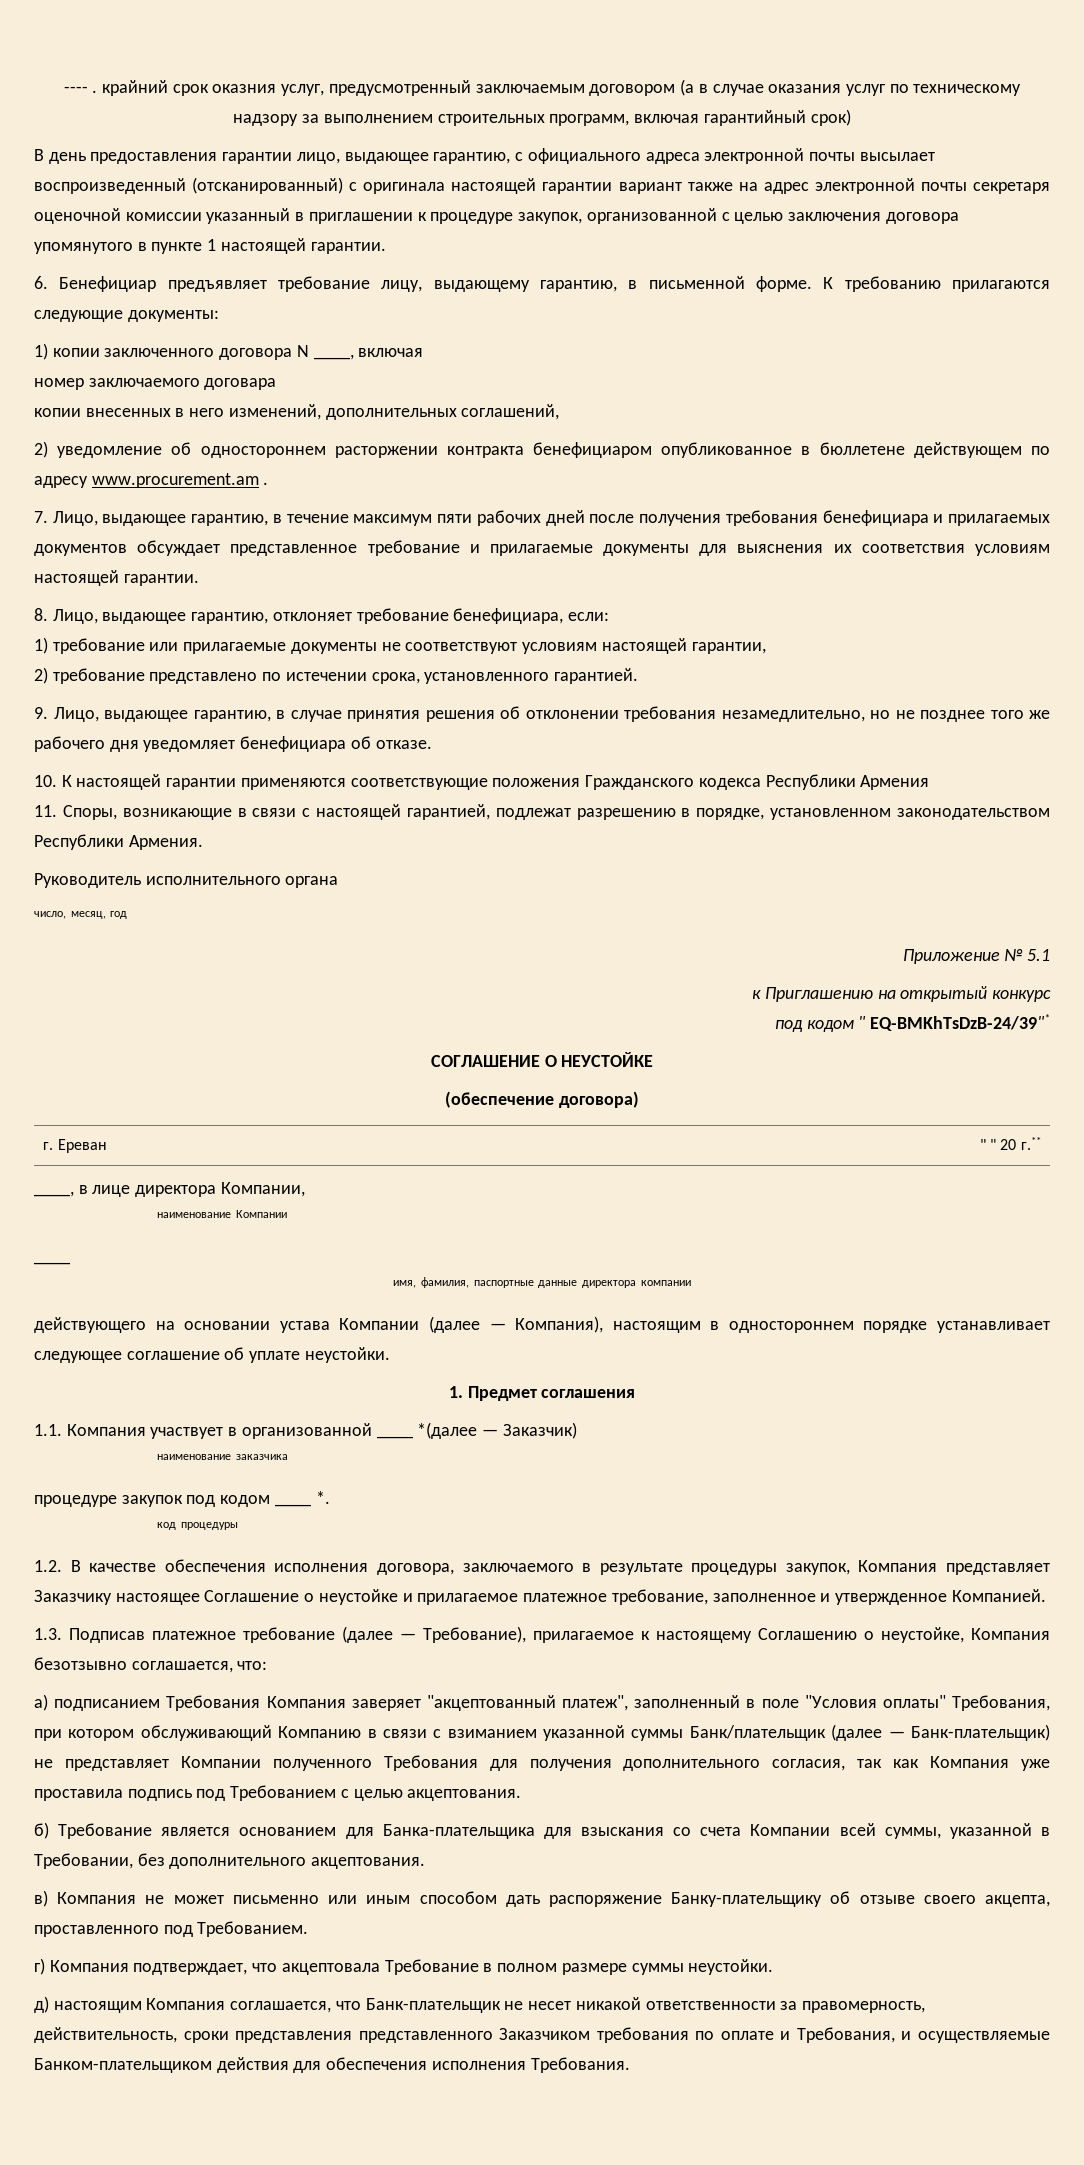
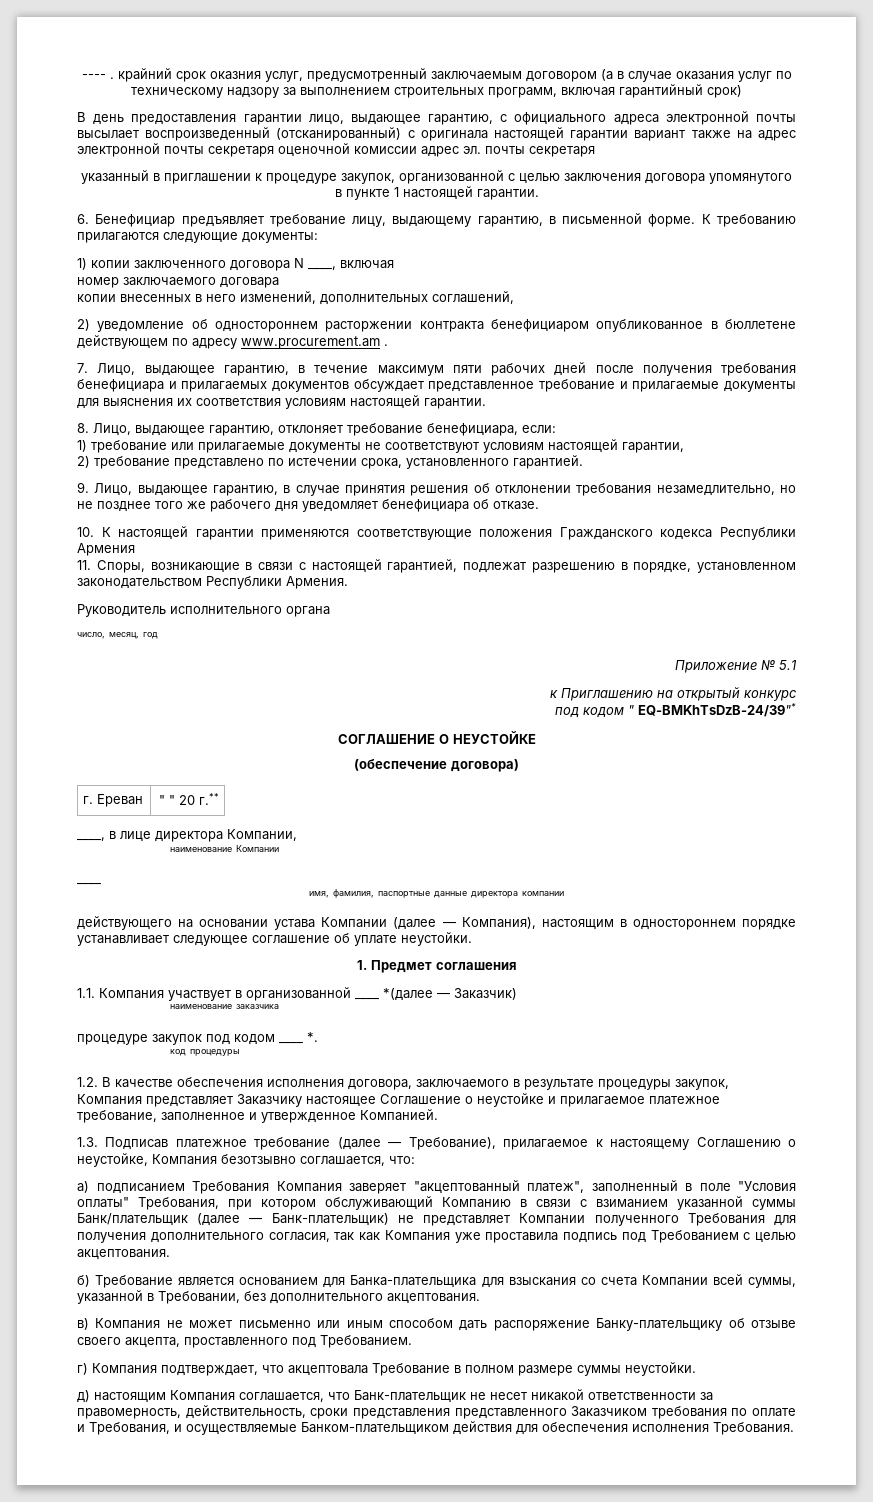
(202, 216) none -> [421,146,595,157] адрес эл. почты секретаря //

